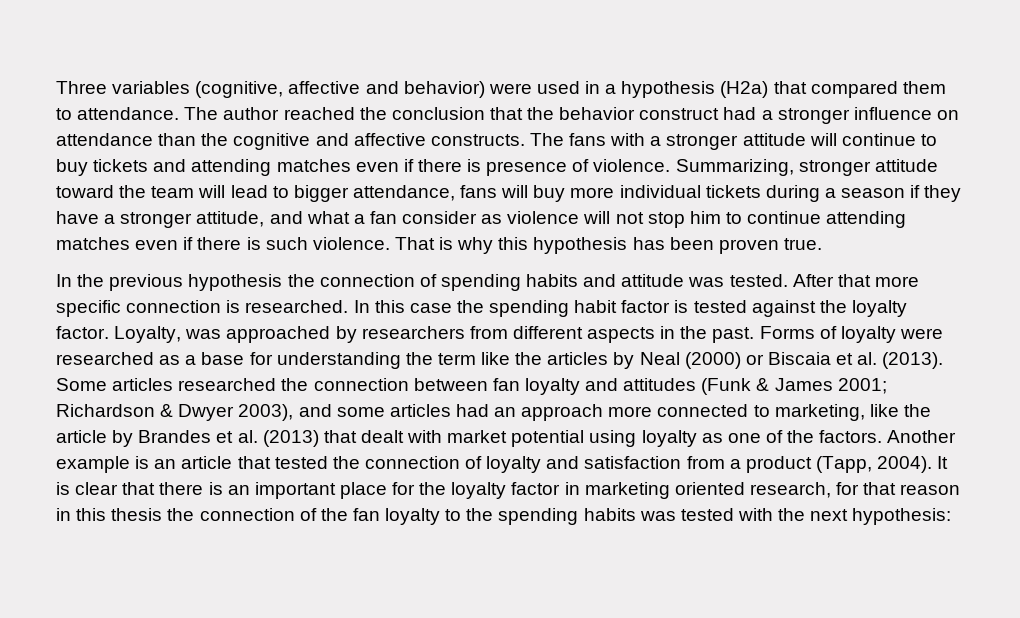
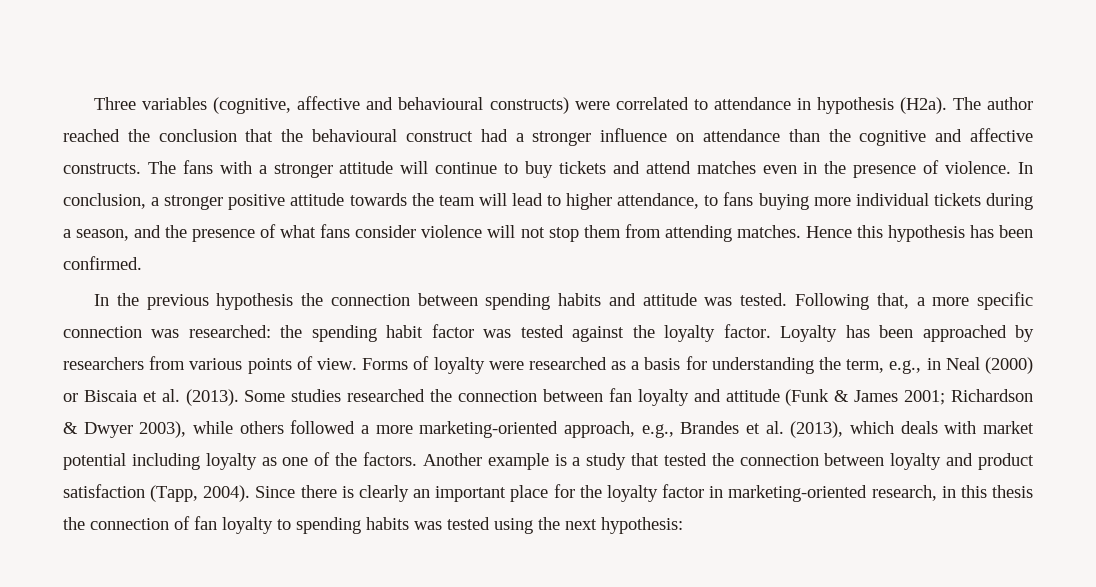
[403,81,946,98] [56,107,180,120] behavior) were used in a hypothesis (H2a) that compared them to attendance. -> [398,97,947,114] behavioural constructs) were correlated to attendance in hypothesis (H2a).
[559,107,636,120] behavior -> [312,129,398,142] behavioural
[191,159,938,176] [56,185,114,198] attending matches even if there is presence of violence. Summarizing, stronger attitude toward -> [645,160,1034,178] [63,193,407,210] attend matches even in the presence of violence. In conclusion, a stronger positive attitude towards
[293,185,566,202] bigger attendance, fans will buy -> [566,192,809,210] higher attendance, to fans buying
[841,185,962,202] [56,211,907,228] [56,237,494,254] season if they have a stronger attitude, and what a fan consider as violence will not stop him to continue attending matches even if there is such violence. That is why -> [76,224,852,242] season, and the presence of what fans consider violence will not stop them from attending matches. Hence
[718,238,822,254] proven true. -> [63,256,142,270] confirmed.
[419,274,437,287] of -> [417,293,478,306] between
[792,274,919,287] [56,300,452,317] After that more specific connection is researched. In this case -> [794,292,1033,310] [63,325,271,338] Following that, a more specific connection was researched:
[674,300,689,313] is -> [483,329,512,338] was
[114,326,222,343] Loyalty, was -> [780,325,914,342] Loyalty has been
[512,326,755,343] different aspects in the past. -> [189,356,357,374] various points of view.
[201,352,245,365] base -> [644,357,681,370] basis
[437,352,635,369] term like the articles by -> [846,358,941,374] term, e.g., in
[112,378,174,391] articles -> [291,389,342,402] studies
[623,378,697,391] attitudes -> [725,389,780,402] attitude
[298,404,931,421] [56,430,404,447] and some articles had an approach more connected to marketing, like the article by Brandes et al. (2013) that dealt -> [193,420,938,438] while others followed a more marketing-oriented approach, e.g., Brandes et al. (2013), which deals
[589,430,637,447] using -> [131,453,200,470] including
[154,456,233,469] an article -> [572,453,627,470] a study
[465,456,949,473] [56,482,223,495] of loyalty and satisfaction from a product (Tapp, 2004). It is clear that there is -> [824,453,1035,470] [63,484,409,502] between loyalty and product satisfaction (Tapp, 2004). Since there is clearly
[584,482,961,499] marketing oriented research, for that reason -> [728,485,937,502] marketing-oriented research,
[320,508,348,521] the -> (190, 523) none
[466,508,494,521] the -> (291, 524) none
[737,508,773,521] with -> [494,518,533,534] using

